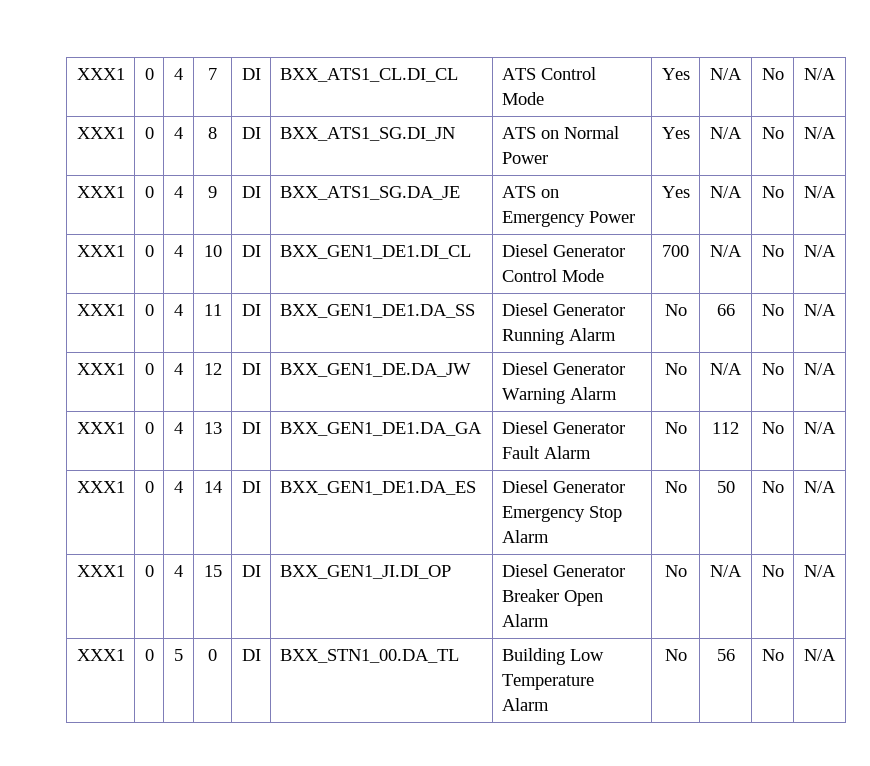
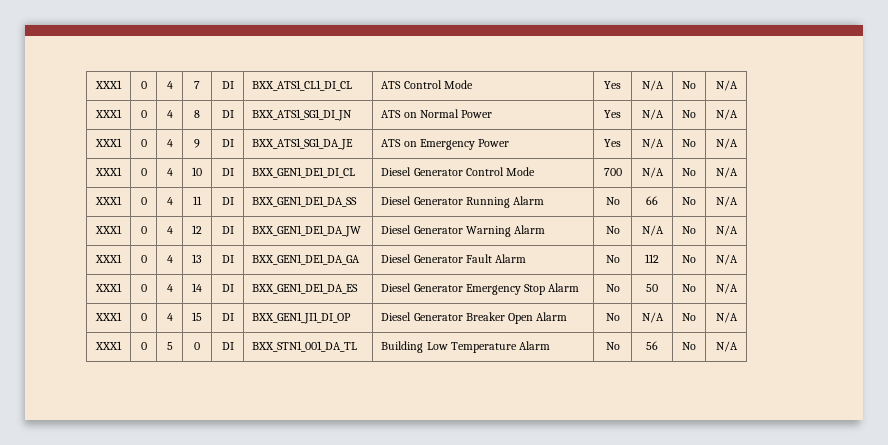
[279,68,458,82] BXX_ATS1_CL.DI_CL -> [252,80,353,91] BXX_ATS1_CL1_DI_CL
[279,127,455,141] BXX_ATS1_SG.DI_JN -> [252,109,353,121] BXX_ATS1_SG1_DI_JN
[279,186,460,200] BXX_ATS1_SG.DA_JE -> [252,138,354,150] BXX_ATS1_SG1_DA_JE
[279,245,471,259] BXX_GEN1_DE1.DI_CL -> [252,167,356,178] BXX_GEN1_DE1_DI_CL
[279,304,475,318] BXX_GEN1_DE1.DA_SS -> [252,196,358,207] BXX_GEN1_DE1_DA_SS
[279,363,471,377] BXX_GEN1_DE.DA_JW -> [252,225,362,237] BXX_GEN1_DE1_DA_JW
[279,422,482,436] BXX_GEN1_DE1.DA_GA -> [252,254,361,265] BXX_GEN1_DE1_DA_GA
[279,481,476,495] BXX_GEN1_DE1.DA_ES -> [252,283,359,294] BXX_GEN1_DE1_DA_ES
[279,565,451,579] BXX_GEN1_JI.DI_OP -> [252,312,352,324] BXX_GEN1_JI1_DI_OP
[279,649,459,663] BXX_STN1_00.DA_TL -> [252,341,358,352] BXX_STN1_001_DA_TL

